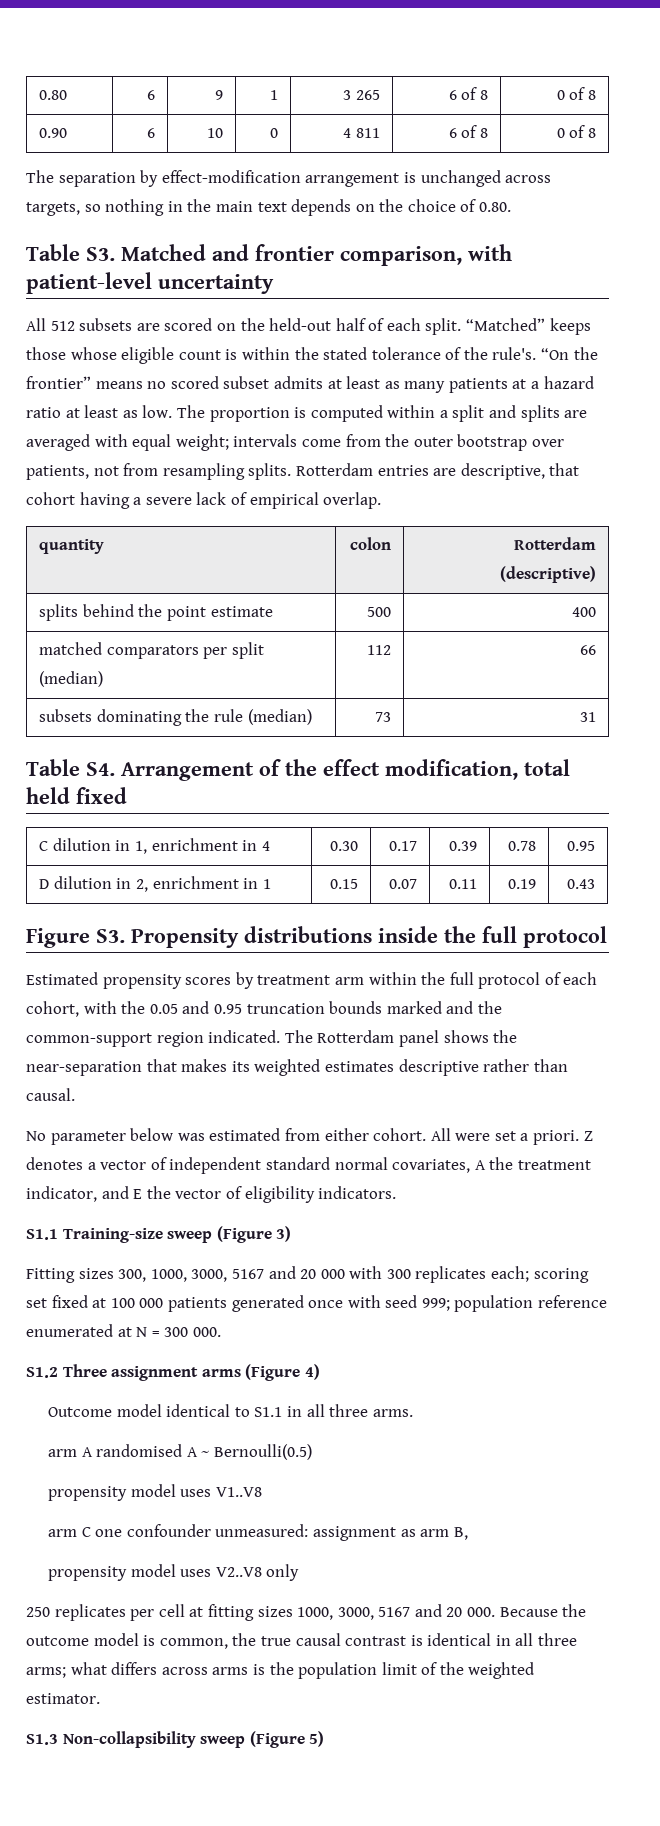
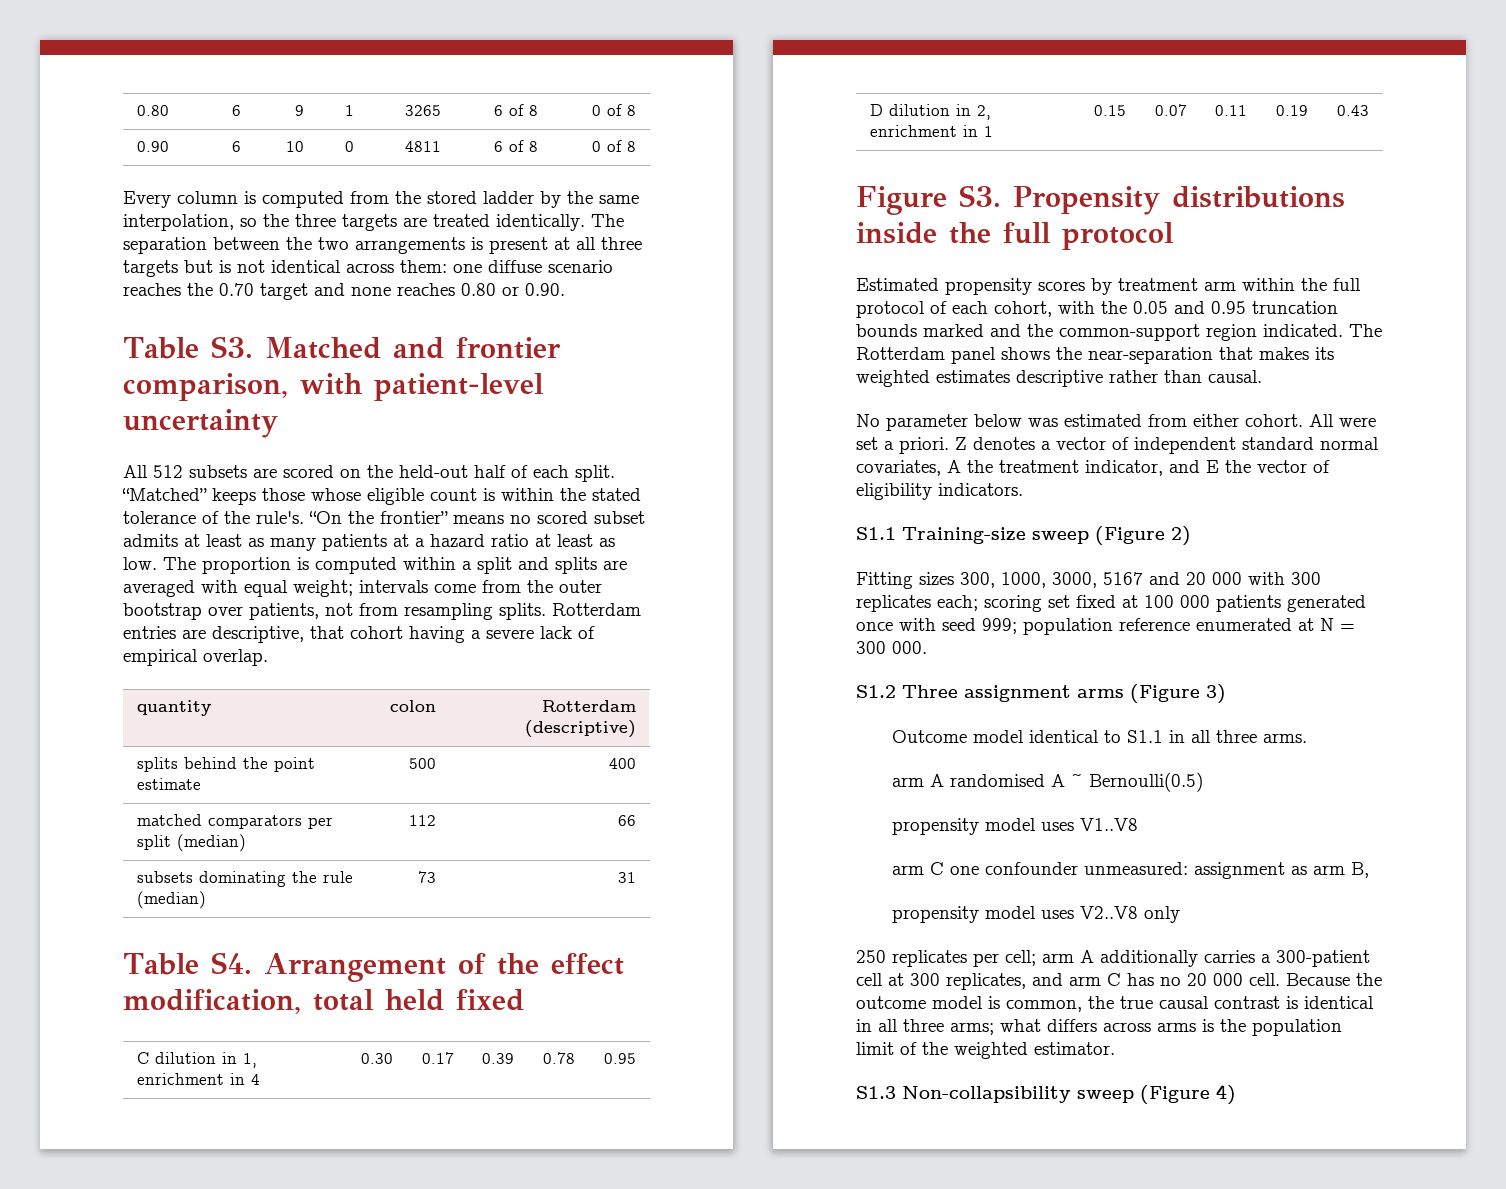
[343,90,380,100] 3 265 -> [405,105,442,116] 3265
[343,128,380,138] [448,125,488,138] [556,125,596,138] [26,170,552,187] [26,199,512,216] 4 811 | 6 of 8 | 0 of 8 // The separation by effect-modification arrangement is unchanged across targets, so nothing in the main text depends on the choice of 0.80. -> [405,141,442,152] [494,140,539,152] [592,140,637,152] [123,191,639,208] [123,214,624,231] [123,237,642,254] [123,260,613,277] [123,283,565,300] 4811 | 6 of 8 | 0 of 8 // Every column is computed from the stored ladder by the same interpolation, so the three targets are treated identically. The separation between the two arrangements is present at all three targets but is not identical across them: one diffuse scenario reaches the 0.70 target and none reaches 0.80 or 0.90.
[276,1226,292,1242] 3) -> [1171,526,1191,546] 2)
[304,1364,320,1380] 4) -> [1206,684,1226,704] 3)
[158,1604,496,1621] cell at fitting sizes 1000, 3000, 5167 and 20 000. -> [1005,950,1370,967] [856,973,1280,990] cell; arm A additionally carries a 300-patient cell at 300 replicates, and arm C has no 20 000 cell.
[309,1731,325,1747] 5) -> [1216,1084,1236,1105] 4)

